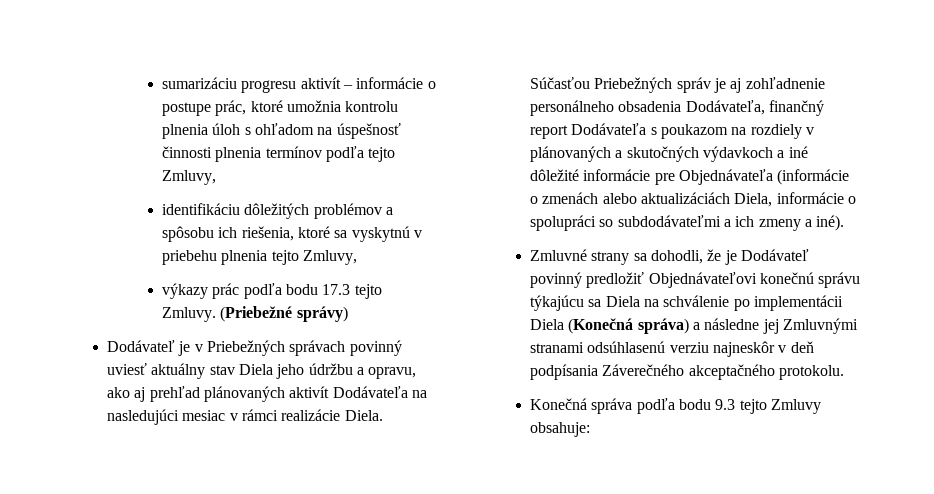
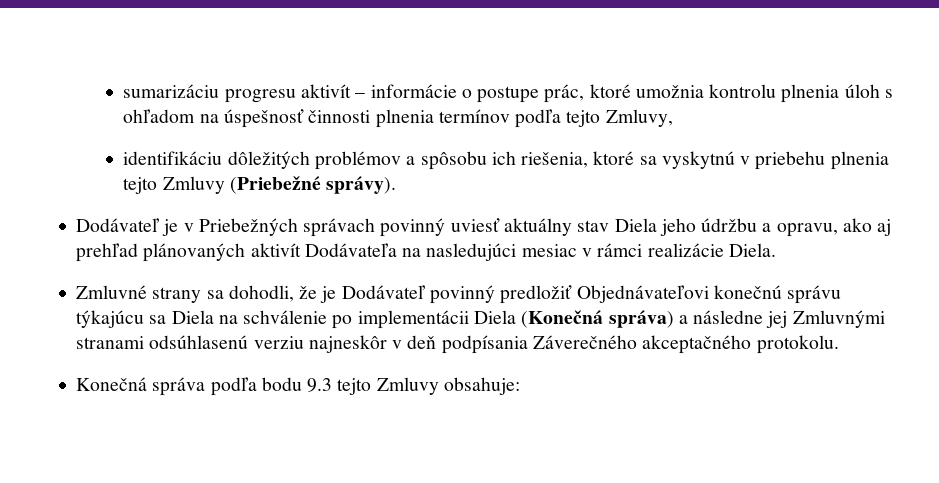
[303,250,358,265] [162,283,382,299] [162,306,348,322] Zmluvy, // výkazy prác podľa bodu 17.3 tejto Zmluvy. (Priebežné správy) -> [162,176,397,194] Zmluvy (Priebežné správy).
[530,77,825,93] [530,100,825,116] [530,123,815,139] [530,146,808,162] [530,169,850,185] [530,192,857,207] [530,215,845,231] Súčasťou Priebežných správ je aj zohľadnenie personálneho obsadenia Dodávateľa, finančný report Dodávateľa s poukazom na rozdiely v plánovaných a skutočných výdavkoch a iné dôležité informácie pre Objednávateľa (informácie o zmenách alebo aktualizáciách Diela, informácie o spolupráci so subdodávateľmi a ich zmeny a iné). -> (776, 250) none

